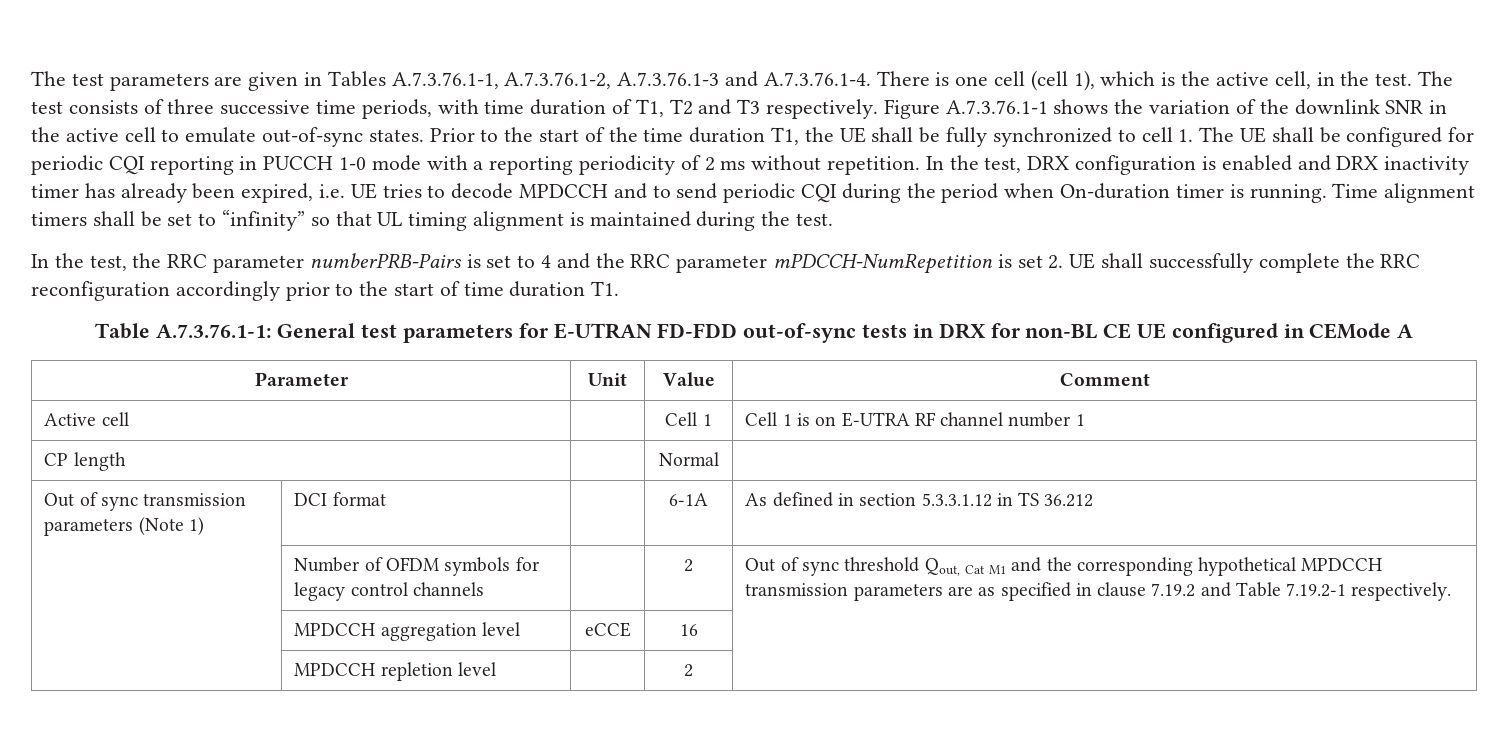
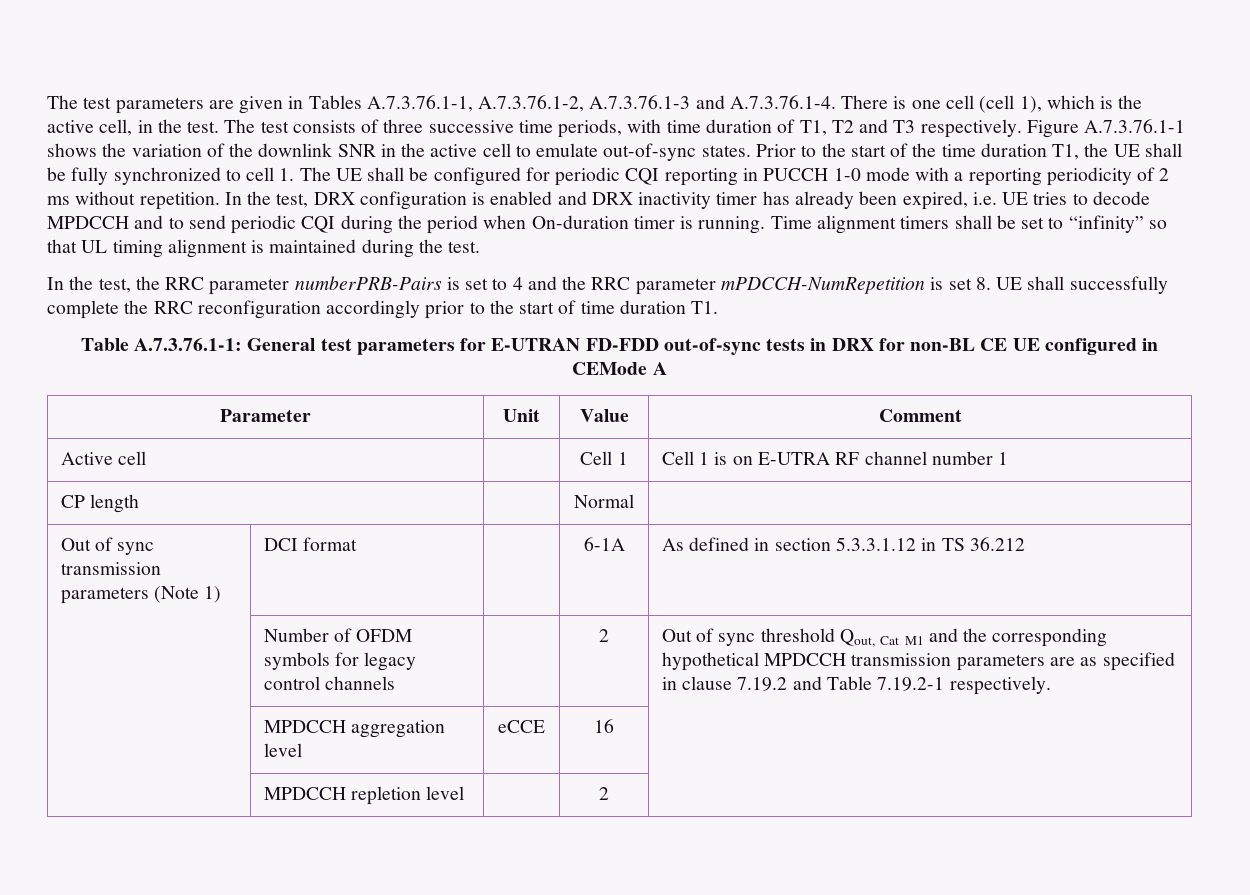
[1048,255,1064,269] 2. -> [975,277,991,290] 8.

